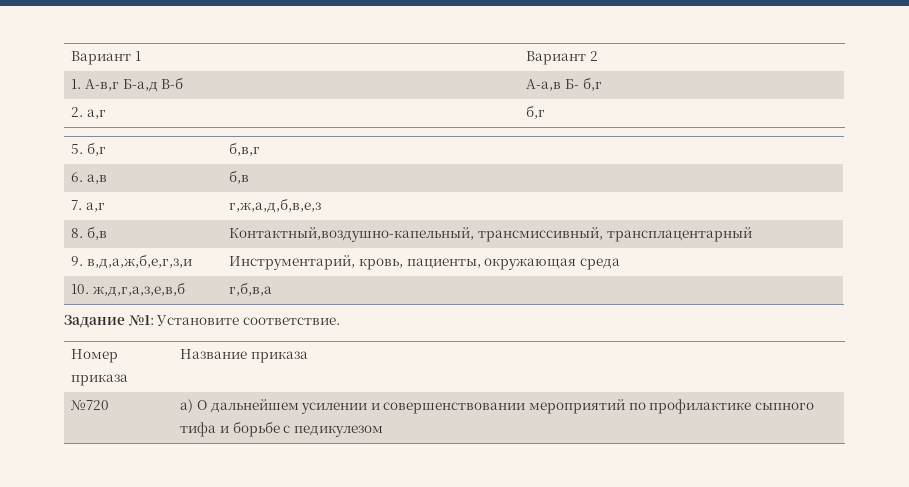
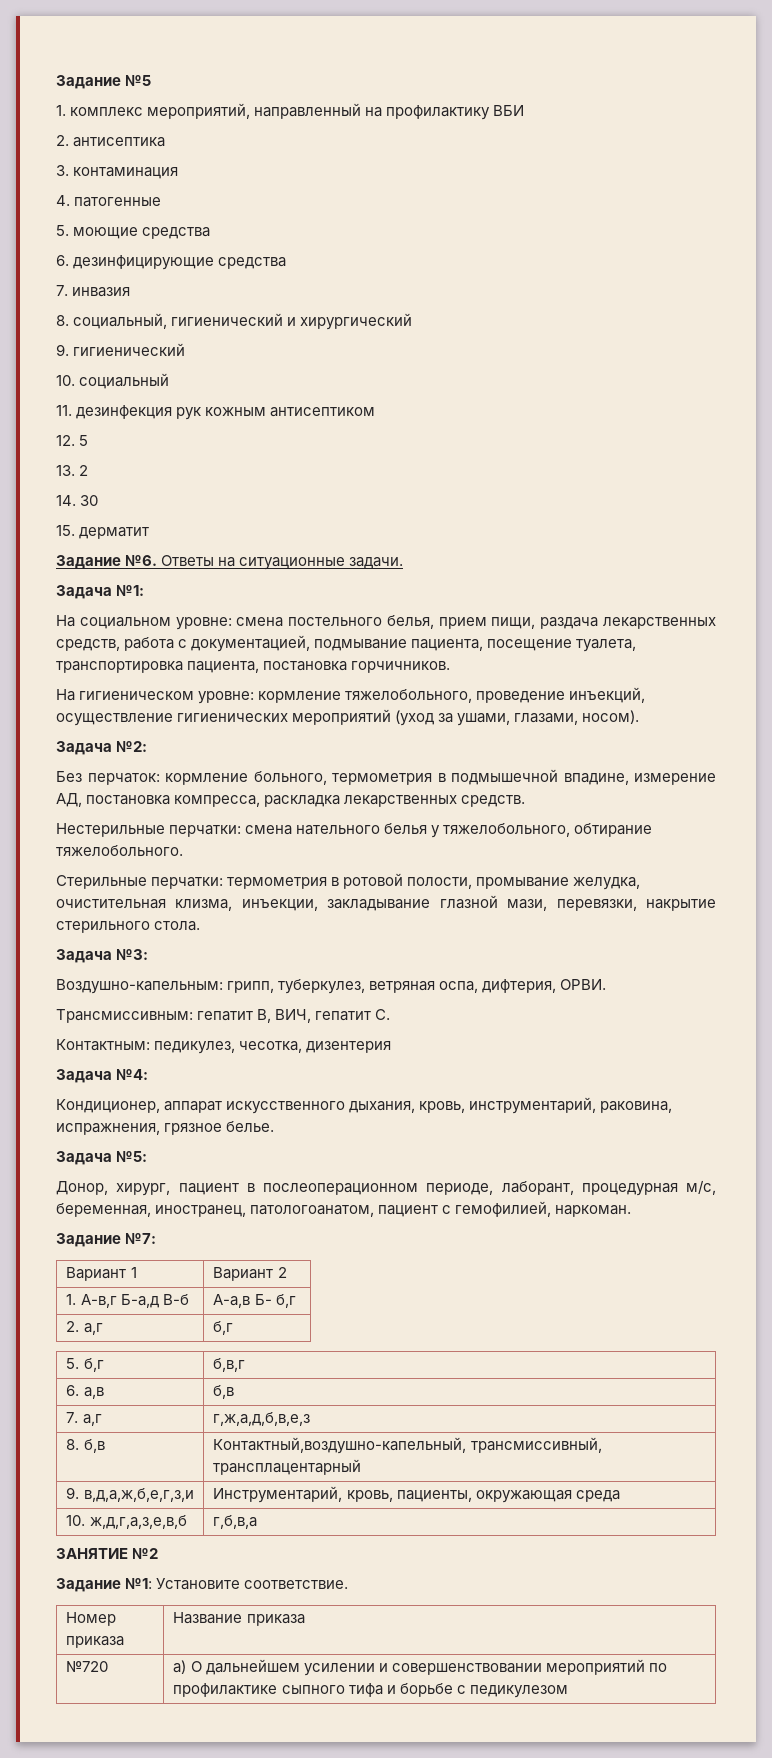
(71, 58) none -> [56,75,152,89] [56,103,525,120] [56,135,166,147] [56,165,179,179] [56,195,162,207] [56,225,211,239] [56,255,287,270] [56,285,131,297] [56,313,413,330] [56,343,186,356] [56,373,170,389] [56,405,376,420] [56,435,89,446] [56,465,89,476] [56,495,99,506] [56,525,150,539] [56,555,404,570] [56,585,145,599] [56,615,716,630] [56,635,637,652] [56,661,451,673] [56,687,646,704] [56,709,640,726] [56,741,148,755] [56,769,716,785] [56,793,526,807] [56,823,653,838] [56,845,183,856] [56,873,641,890] [56,895,717,911] [56,921,201,933] [56,949,149,963] [56,979,607,994] [56,1009,391,1023] [56,1039,392,1054] [56,1069,149,1083] [56,1097,673,1114] [56,1121,275,1135] [56,1151,148,1165] [56,1180,716,1196] [56,1201,632,1217] [56,1233,157,1247] Задание №5 // 1. комплекс мероприятий, направленный на профилактику ВБИ // 2. антисептика // 3. контаминация // 4. патогенные // 5. моющие средства // 6. дезинфицирующие средства // 7. инвазия // 8. социальный, гигиенический и хирургический // 9. гигиенический // 10. социальный // 11. дезинфекция рук кожным антисептиком // 12. 5 // 13. 2 // 14. 30 // 15. дерматит // Задание №6. Ответы на ситуационные задачи. // Задача №1: // На социальном уровне: смена постельного белья, прием пищи, раздача лекарственных средств, работа с документацией, подмывание пациента, посещение туалета, транспортировка пациента, постановка горчичников. // На гигиеническом уровне: кормление тяжелобольного, проведение инъекций, осуществление гигиенических мероприятий (уход за ушами, глазами, носом). // Задача №2: // Без перчаток: кормление больного, термометрия в подмышечной впадине, измерение АД, постановка компресса, раскладка лекарственных средств. // Нестерильные перчатки: смена нательного белья у тяжелобольного, обтирание тяжелобольного. // Стерильные перчатки: термометрия в ротовой полости, промывание желудка, очистительная клизма, инъекции, закладывание глазной мази, перевязки, накрытие стерильного стола. // Задача №3: // Воздушно-капельным: грипп, туберкулез, ветряная оспа, дифтерия, ОРВИ. // Трансмиссивным: гепатит В, ВИЧ, гепатит С. // Контактным: педикулез, чесотка, дизентерия // Задача №4: // Кондиционер, аппарат искусственного дыхания, кровь, инструментарий, раковина, испражнения, грязное белье. // Задача №5: // Донор, хирург, пациент в послеоперационном периоде, лаборант, процедурная м/с, беременная, иностранец, патологоанатом, пациент с гемофилией, наркоман. // Задание №7: //
(273, 289) none -> [56,1548,159,1559] // ЗАНЯТИЕ №2

